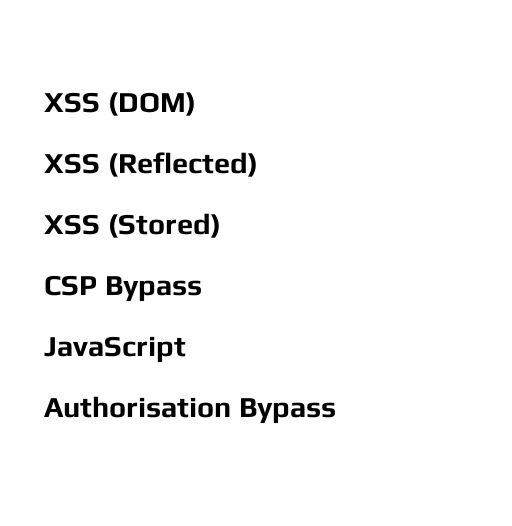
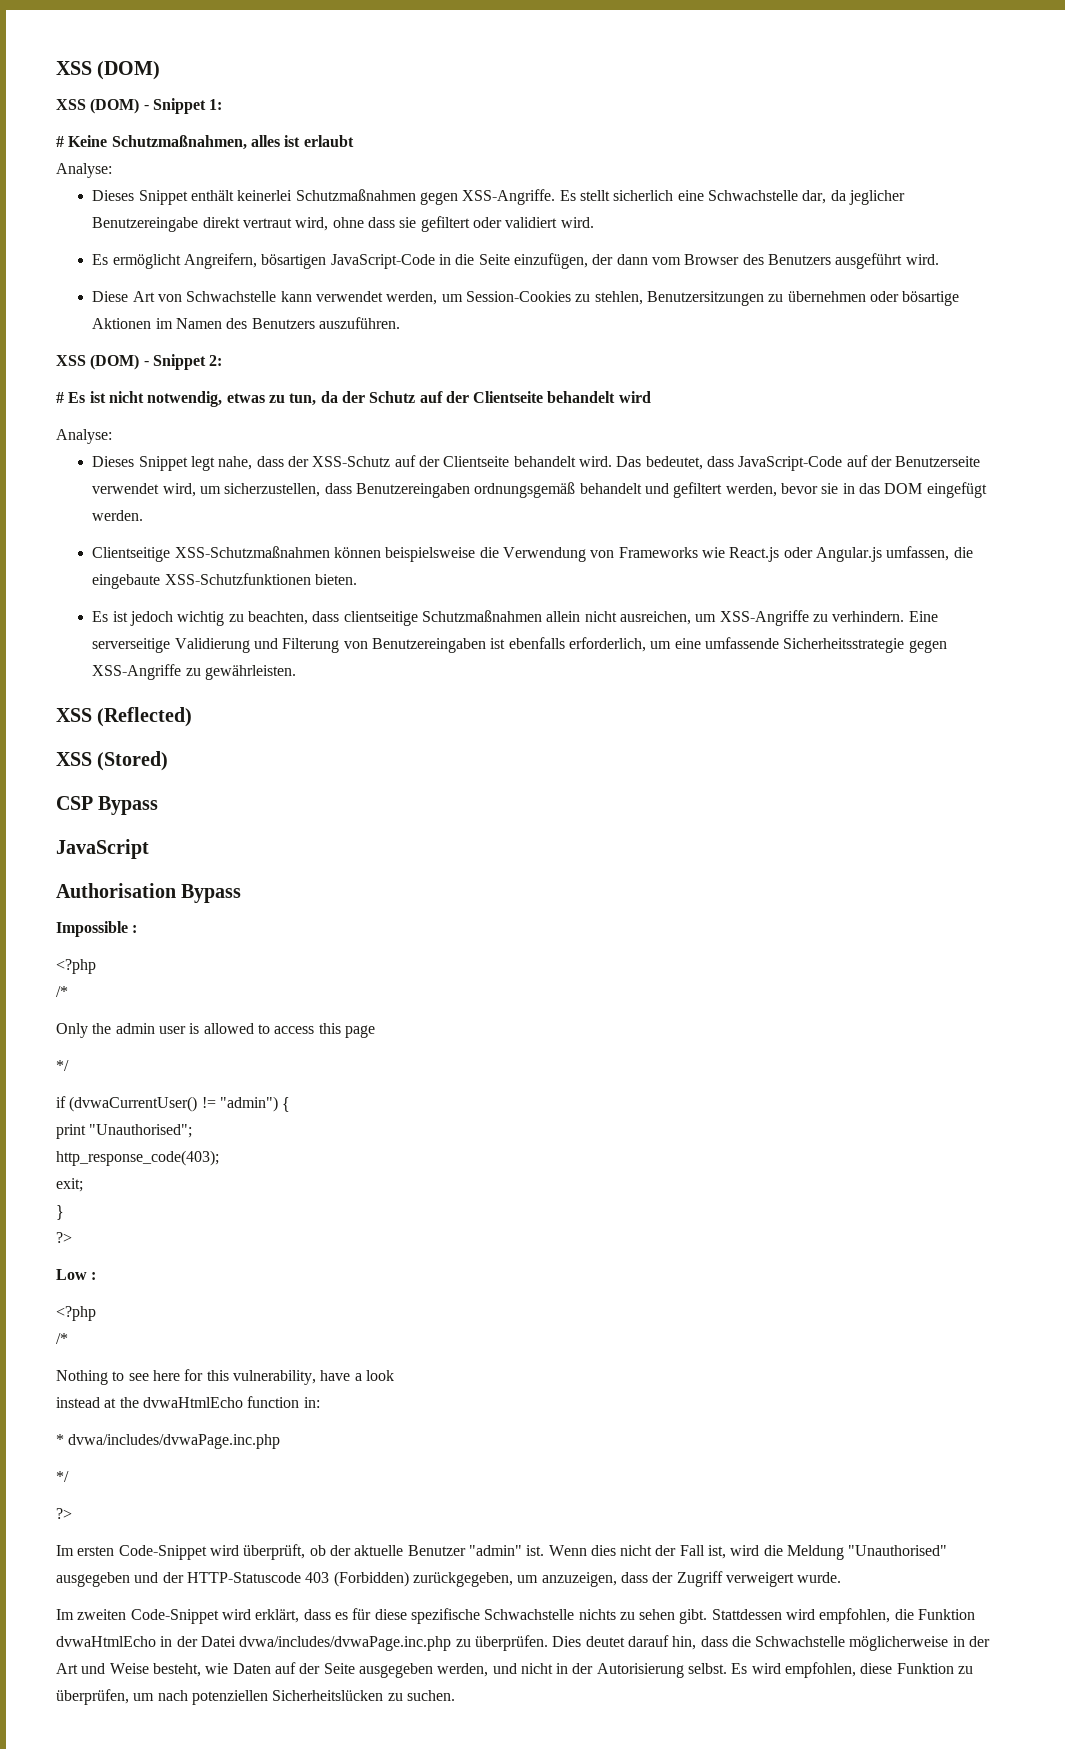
[44,92,196,116] XSS (DOM) -> [56,61,161,80] [56,98,223,114] [56,135,354,150] [56,163,112,178] [92,189,905,205] [92,216,594,232] [92,253,939,269] [92,291,960,306] [92,317,401,329] [56,354,223,370] [56,391,651,407] [56,429,112,444] [92,455,981,471] [92,482,987,498] [92,510,144,521] [92,546,973,562] [92,573,358,589] [92,610,938,626] [92,637,947,653] [92,664,297,680] XSS (DOM) // XSS (DOM) - Snippet 1: // # Keine Schutzmaßnahmen, alles ist erlaubt // Analyse: // Dieses Snippet enthält keinerlei Schutzmaßnahmen gegen XSS-Angriffe. Es stellt sicherlich eine Schwachstelle dar, da jeglicher Benutzereingabe direkt vertraut wird, ohne dass sie gefiltert oder validiert wird. // Es ermöglicht Angreifern, bösartigen JavaScript-Code in die Seite einzufügen, der dann vom Browser des Benutzers ausgeführt wird. // Diese Art von Schwachstelle kann verwendet werden, um Session-Cookies zu stehlen, Benutzersitzungen zu übernehmen oder bösartige Aktionen im Namen des Benutzers auszuführen. // XSS (DOM) - Snippet 2: // # Es ist nicht notwendig, etwas zu tun, da der Schutz auf der Clientseite behandelt wird // Analyse: // Dieses Snippet legt nahe, dass der XSS-Schutz auf der Clientseite behandelt wird. Das bedeutet, dass JavaScript-Code auf der Benutzerseite verwendet wird, um sicherzustellen, dass Benutzereingaben ordnungsgemäß behandelt und gefiltert werden, bevor sie in das DOM eingefügt werden. // Clientseitige XSS-Schutzmaßnahmen können beispielsweise die Verwendung von Frameworks wie React.js oder Angular.js umfassen, die eingebaute XSS-Schutzfunktionen bieten. // Es ist jedoch wichtig zu beachten, dass clientseitige Schutzmaßnahmen allein nicht ausreichen, um XSS-Angriffe zu verhindern. Eine serverseitige Validierung und Filterung von Benutzereingaben ist ebenfalls erforderlich, um eine umfassende Sicherheitsstrategie gegen XSS-Angriffe zu gewährleisten.
(336, 411) none -> [56,921,138,937] [56,959,96,974] [56,986,68,997] [56,1023,375,1038] [56,1060,69,1071] [56,1096,291,1112] [56,1124,193,1139] [56,1150,219,1166] [56,1178,83,1192] [56,1205,64,1220] [56,1232,72,1243] [56,1269,97,1280] [56,1306,96,1321] [56,1333,68,1344] [56,1369,394,1385] [56,1396,320,1408] [56,1434,281,1449] [56,1471,69,1482] [56,1508,72,1519] [56,1544,948,1560] [56,1571,842,1587] [56,1608,976,1624] [56,1635,991,1651] [56,1662,974,1678] [56,1689,455,1705] // Impossible : // <?php // /* // Only the admin user is allowed to access this page // */ // if (dvwaCurrentUser() != "admin") { // print "Unauthorised"; // http_response_code(403); // exit; // } // ?> // Low : // <?php // /* // Nothing to see here for this vulnerability, have a look // instead at the dvwaHtmlEcho function in: // * dvwa/includes/dvwaPage.inc.php // */ // ?> // Im ersten Code-Snippet wird überprüft, ob der aktuelle Benutzer "admin" ist. Wenn dies nicht der Fall ist, wird die Meldung "Unauthorised" ausgegeben und der HTTP-Statuscode 403 (Forbidden) zurückgegeben, um anzuzeigen, dass der Zugriff verweigert wurde. // Im zweiten Code-Snippet wird erklärt, dass es für diese spezifische Schwachstelle nichts zu sehen gibt. Stattdessen wird empfohlen, die Funktion dvwaHtmlEcho in der Datei dvwa/includes/dvwaPage.inc.php zu überprüfen. Dies deutet darauf hin, dass die Schwachstelle möglicherweise in der Art und Weise besteht, wie Daten auf der Seite ausgegeben werden, und nicht in der Autorisierung selbst. Es wird empfohlen, diese Funktion zu überprüfen, um nach potenziellen Sicherheitslücken zu suchen.

